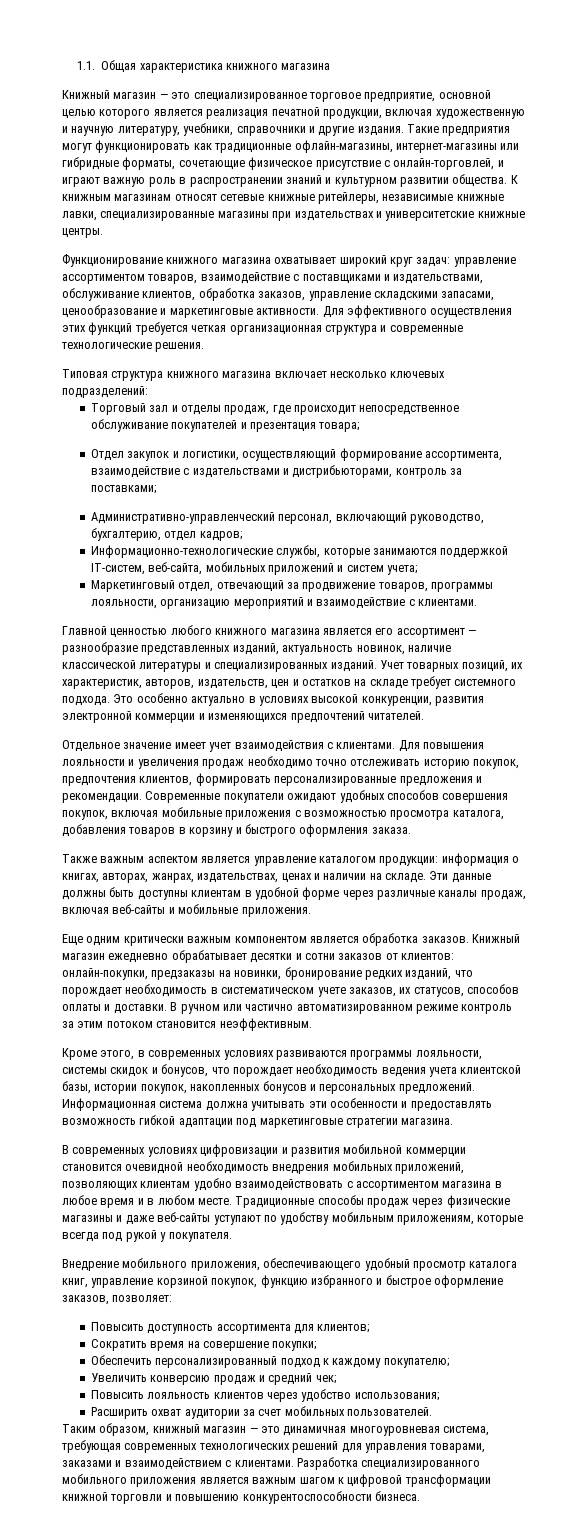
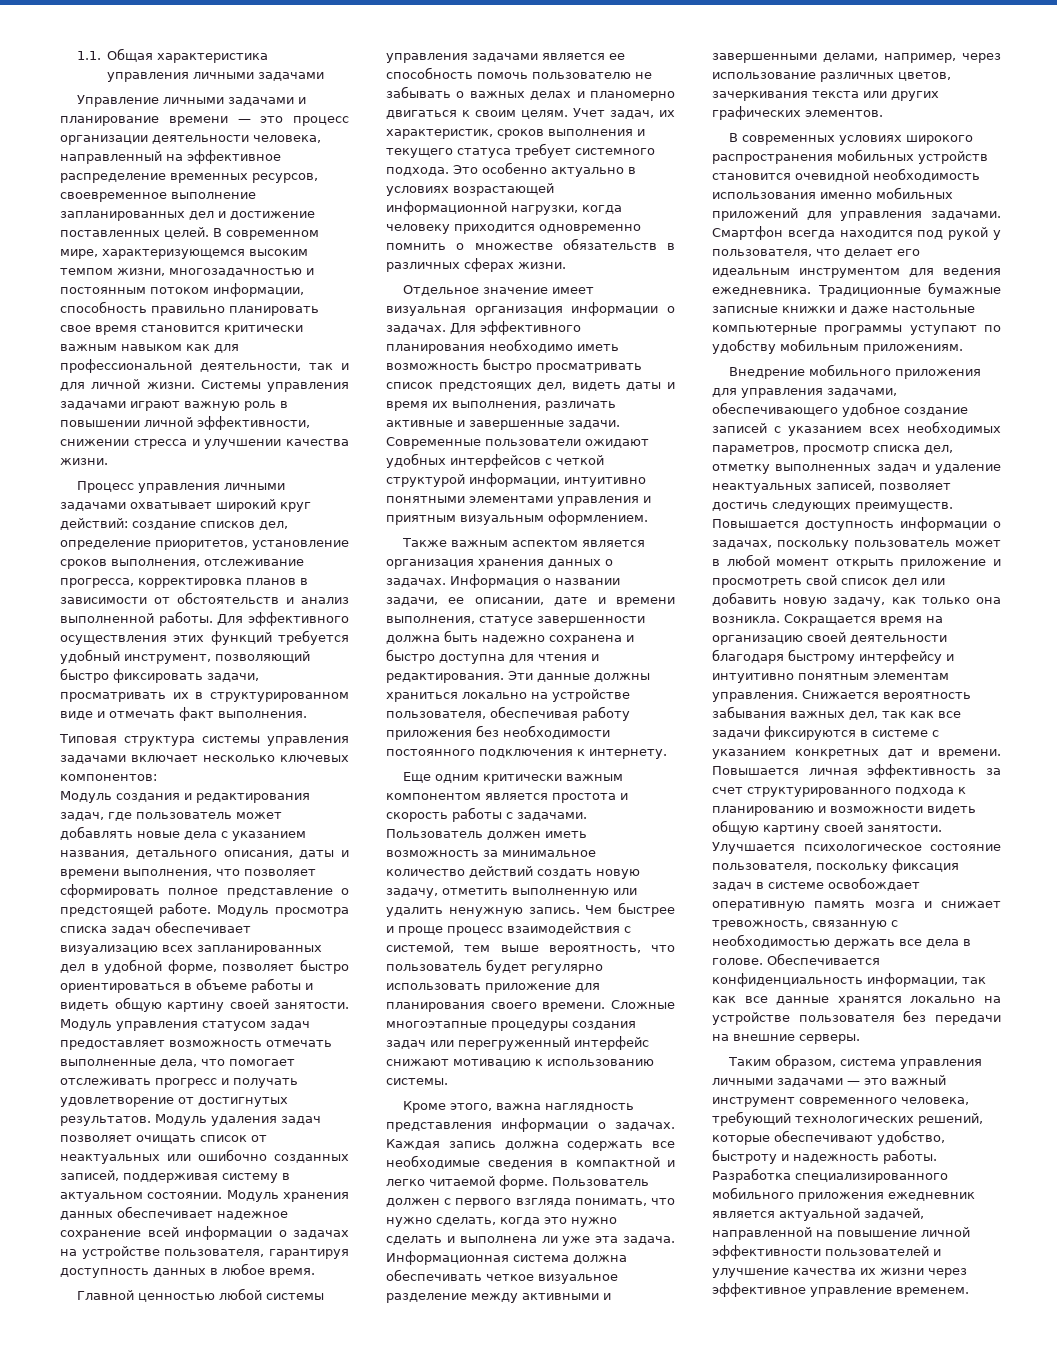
[226,63,331,70] [62,90,491,102] [62,107,525,119] [62,123,511,136] [62,140,520,153] [62,157,504,170] [62,174,518,187] [62,192,504,204] [62,211,525,221] [62,228,103,238] [62,254,516,267] [62,272,484,284] [62,288,495,301] [62,305,320,318] книжного магазина // Книжный магазин — это специализированное торговое предприятие, основной целью которого является реализация печатной продукции, включая художественную и научную литературу, учебники, справочники и другие издания. Такие предприятия могут функционировать как традиционные офлайн-магазины, интернет-магазины или гибридные форматы, сочетающие физическое присутствие с онлайн-торговлей, и играют важную роль в распространении знаний и культурном развитии общества. К книжным магазинам относят сетевые книжные ритейлеры, независимые книжные лавки, специализированные магазины при издательствах и университетские книжные центры. // Функционирование книжного магазина охватывает широкий круг задач: управление ассортиментом товаров, взаимодействие с поставщиками и издательствами, обслуживание клиентов, обработка заказов, управление складскими запасами, ценообразование и маркетинговые активности. -> [106,72,324,82] [76,95,306,107] [60,116,349,126] [60,135,321,145] [60,150,281,164] [60,173,318,183] [60,192,256,202] [60,211,315,221] [60,227,319,240] [60,249,308,259] [60,268,314,277] [60,283,304,297] [60,301,319,316] [60,325,303,335] [60,344,239,353] [60,359,349,373] [60,379,349,392] [60,401,288,411] [60,416,310,430] [60,439,349,449] [60,458,108,465] [76,481,285,493] [60,499,311,512] [60,518,288,530] [60,540,349,550] [60,559,304,569] [60,578,308,588] [60,592,349,604] [60,611,213,626] управления личными задачами // Управление личными задачами и планирование времени — это процесс организации деятельности человека, направленный на эффективное распределение временных ресурсов, своевременное выполнение запланированных дел и достижение поставленных целей. В современном мире, характеризующемся высоким темпом жизни, многозадачностью и постоянным потоком информации, способность правильно планировать свое время становится критически важным навыком как для профессиональной деятельности, так и для личной жизни. Системы управления задачами играют важную роль в повышении личной эффективности, снижении стресса и улучшении качества жизни. // Процесс управления личными задачами охватывает широкий круг действий: создание списков дел, определение приоритетов, установление сроков выполнения, отслеживание прогресса, корректировка планов в зависимости от обстоятельств и анализ выполненной работы.
[191,325,463,335] [62,342,205,352] [62,369,446,381] [62,386,148,398] [90,403,460,415] [90,419,360,432] [90,448,503,461] [90,465,463,478] [90,485,156,494] [90,512,484,524] [90,528,242,541] [90,545,509,558] [90,562,418,575] [90,580,494,592] [90,597,478,609] [62,625,476,638] [62,642,451,655] [62,660,523,672] [62,679,408,689] четкая организационная структура и современные технологические решения. // Типовая структура книжного магазина включает несколько ключевых подразделений: // Торговый зал и отделы продаж, где происходит непосредственное обслуживание покупателей и презентация товара; // Отдел закупок и логистики, осуществляющий формирование ассортимента, взаимодействие с издательствами и дистрибьюторами, контроль за поставками; // Административно-управленческий персонал, включающий руководство, бухгалтерию, отдел кадров; // Информационно-технологические службы, которые занимаются поддержкой IT-систем, веб-сайта, мобильных приложений и систем учета; // Маркетинговый отдел, отвечающий за продвижение товаров, программы лояльности, организацию мероприятий и взаимодействие с клиентами. // Главной ценностью любого книжного магазина является его ассортимент — разнообразие представленных изданий, актуальность новинок, наличие классической литературы и специализированных изданий. Учет товарных позиций, их характеристик, авторов, издательств, цен и остатков на складе -> [60,649,310,664] [60,668,259,683] [60,692,349,702] [60,707,307,721] [59,734,349,746] [60,755,349,764] [60,774,157,781] [60,791,310,803] [60,812,282,821] [60,826,306,841] [60,850,349,859] [60,869,316,879] [60,884,349,898] [60,902,349,917] [60,921,251,935] [60,945,322,955] [60,959,349,974] [60,978,313,993] [60,997,349,1012] [60,1019,310,1031] [60,1040,332,1050] [60,1059,295,1068] [60,1078,298,1088] [60,1097,288,1107] [60,1114,321,1126] [60,1135,267,1144] [60,1149,349,1164] [60,1170,290,1183] [60,1190,349,1202] [60,1206,288,1220] [60,1226,349,1240] [60,1246,349,1259] [60,1263,315,1278] [76,1288,324,1302] [386,53,625,63] [386,67,652,79] [386,86,675,101] [386,108,675,119] [386,129,645,139] [386,148,511,158] удобный инструмент, позволяющий быстро фиксировать задачи, просматривать их в структурированном виде и отмечать факт выполнения. // Типовая структура системы управления задачами включает несколько ключевых компонентов: // Модуль создания и редактирования задач, где пользователь может добавлять новые дела с указанием названия, детального описания, даты и времени выполнения, что позволяет сформировать полное представление о предстоящей работе. Модуль просмотра списка задач обеспечивает визуализацию всех запланированных дел в удобной форме, позволяет быстро ориентироваться в объеме работы и видеть общую картину своей занятости. Модуль управления статусом задач предоставляет возможность отмечать выполненные дела, что помогает отслеживать прогресс и получать удовлетворение от достигнутых результатов. Модуль удаления задач позволяет очищать список от неактуальных или ошибочно созданных записей, поддерживая систему в актуальном состоянии. Модуль хранения данных обеспечивает надежное сохранение всей информации о задачах на устройстве пользователя, гарантируя доступность данных в любое время. // Главной ценностью любой системы управления задачами является ее способность помочь пользователю не забывать о важных делах и планомерно двигаться к своим целям. Учет задач, их характеристик, сроков выполнения и текущего статуса
[311,694,484,706] [62,711,424,723] [62,740,484,752] [62,756,519,769] [62,773,482,786] [62,790,509,803] [62,807,504,820] [62,824,411,837] [62,853,519,866] [62,871,491,883] [62,887,526,900] [62,904,311,917] высокой конкуренции, развития электронной коммерции и изменяющихся предпочтений читателей. // Отдельное значение имеет учет взаимодействия с клиентами. Для повышения лояльности и увеличения продаж необходимо точно отслеживать историю покупок, предпочтения клиентов, формировать персонализированные предложения и рекомендации. Современные покупатели ожидают удобных способов совершения покупок, включая мобильные приложения с возможностью просмотра каталога, добавления товаров в корзину и быстрого оформления заказа. // Также важным аспектом является управление каталогом продукции: информация о книгах, авторах, жанрах, издательствах, ценах и наличии на складе. Эти данные должны быть доступны клиентам в удобной форме через различные каналы продаж, включая веб-сайты и мобильные приложения. -> [453,183,554,196] [386,201,622,215] [386,224,641,234] [386,238,675,250] [386,258,566,272] [402,285,594,296] [386,302,675,316] [386,321,581,335] [386,339,619,354] [386,358,642,373] [386,382,675,392] [386,401,616,411] [386,420,620,430] [386,437,649,449] [386,453,604,468] [386,473,646,487] [386,496,651,506] [386,511,648,525] [401,538,645,547] [386,559,613,569] [386,574,620,588] [386,597,675,607] [386,616,645,626] [386,630,634,645] [386,649,599,664] [386,671,650,683] [386,689,630,702] [386,706,630,721] [386,725,610,740] [386,749,667,759] возрастающей информационной нагрузки, когда человеку приходится одновременно помнить о множестве обязательств в различных сферах жизни. // Отдельное значение имеет визуальная организация информации о задачах. Для эффективного планирования необходимо иметь возможность быстро просматривать список предстоящих дел, видеть даты и время их выполнения, различать активные и завершенные задачи. Современные пользователи ожидают удобных интерфейсов с четкой структурой информации, интуитивно понятными элементами управления и приятным визуальным оформлением. // Также важным аспектом является организация хранения данных о задачах. Информация о названии задачи, ее описании, дате и времени выполнения, статусе завершенности должна быть надежно сохранена и быстро доступна для чтения и редактирования. Эти данные должны храниться локально на устройстве пользователя, обеспечивая работу приложения без необходимости постоянного подключения к интернету.
[362,933,520,946] [62,950,454,963] [62,967,473,980] [62,984,519,997] [62,1002,513,1014] [62,1018,312,1031] [62,1048,482,1060] [62,1064,522,1077] [62,1081,475,1094] [62,1098,492,1111] [62,1115,454,1128] [62,1144,466,1157] [62,1161,464,1174] [62,1178,502,1191] [62,1195,510,1208] [62,1212,524,1225] [62,1230,232,1242] [62,1258,518,1271] [62,1275,503,1288] [62,1295,173,1305] [90,1322,370,1334] [90,1339,317,1351] [90,1355,449,1368] [90,1373,336,1385] [90,1389,439,1402] [90,1406,433,1419] [62,1423,489,1436] [62,1440,486,1453] [62,1457,481,1470] [62,1474,491,1487] [62,1491,420,1504] обработка заказов. Книжный магазин ежедневно обрабатывает десятки и сотни заказов от клиентов: онлайн-покупки, предзаказы на новинки, бронирование редких изданий, что порождает необходимость в систематическом учете заказов, их статусов, способов оплаты и доставки. В ручном или частично автоматизированном режиме контроль за этим потоком становится неэффективным. // Кроме этого, в современных условиях развиваются программы лояльности, системы скидок и бонусов, что порождает необходимость ведения учета клиентской базы, истории покупок, накопленных бонусов и персональных предложений. Информационная система должна учитывать эти особенности и предоставлять возможность гибкой адаптации под маркетинговые стратегии магазина. // В современных условиях цифровизации и развития мобильной коммерции становится очевидной необходимость внедрения мобильных приложений, позволяющих клиентам удобно взаимодействовать с ассортиментом магазина в любое время и в любом месте. Традиционные способы продаж через физические магазины и даже веб-сайты уступают по удобству мобильным приложениям, которые всегда под рукой у покупателя. // Внедрение мобильного приложения, обеспечивающего удобный просмотр каталога книг, управление корзиной покупок, функцию избранного и быстрое оформление заказов, позволяет: // Повысить доступность ассортимента для клиентов; // Сократить время на совершение покупки; // Обеспечить персонализированный подход к каждому покупателю; // Увеличить конверсию продаж и средний чек; // Повысить лояльность клиентов через удобство использования; // Расширить охват аудитории за счет мобильных пользователей. // Таким образом, книжный магазин — это динамичная многоуровневая система, требующая современных технологических решений для управления товарами, заказами и взаимодействием с клиентами. Разработка специализированного мобильного приложения является важным шагом к цифровой трансформации книжной торговли и повышению конкурентоспособности бизнеса. -> [552,793,628,803] [386,807,587,822] [386,829,587,840] [386,850,596,857] [386,866,640,879] [386,888,637,898] [386,902,675,917] [386,923,631,936] [386,942,675,955] [386,959,603,974] [386,983,600,993] [386,1000,675,1012] [386,1021,636,1031] [386,1036,649,1050] [386,1059,654,1068] [386,1078,448,1085] [402,1101,634,1113] [386,1118,675,1132] [386,1139,675,1151] [386,1155,675,1169] [386,1175,649,1189] [386,1198,675,1208] [386,1217,617,1227] [386,1236,675,1246] [386,1251,627,1265] [386,1269,618,1284] [386,1293,611,1303] [712,53,1001,63] [712,72,951,82] [712,91,939,101] [712,106,883,120] [728,133,973,145] [712,149,988,164] [712,168,980,182] [712,187,953,199] [712,208,1001,221] [712,226,1001,240] [712,249,920,258] [712,268,1001,278] [712,282,1001,297] [712,306,975,315] [712,325,1001,335] [712,339,963,354] [728,364,981,379] [712,388,897,398] [712,402,968,417] [712,421,1001,436] [712,445,953,455] [712,464,1001,474] [712,480,951,493] [712,502,953,512] [712,517,1001,531] [712,540,1001,550] [712,554,1001,569] [712,575,945,588] [712,592,1001,607] [712,614,943,626] [712,632,947,645] [712,649,954,664] [712,673,949,683] [712,690,971,702] [712,706,961,720] [712,726,939,740] [712,749,1001,759] [712,764,1001,778] [712,787,966,797] [712,806,976,816] [712,820,942,835] [712,842,1001,854] [712,859,959,873] [712,877,920,891] [712,901,1001,911] [712,920,898,930] [712,934,971,949] [712,953,880,965] [712,973,986,987] [712,996,1001,1006] [712,1010,1001,1025] [712,1034,860,1044] [727,1054,982,1069] [712,1075,946,1087] [712,1097,969,1107] [712,1111,983,1126] [712,1130,945,1145] [712,1149,937,1164] [712,1168,948,1183] [712,1187,975,1202] [712,1208,924,1221] [712,1227,970,1240] [712,1245,941,1259] [712,1268,967,1278] [712,1283,969,1297] простота и скорость работы с задачами. Пользователь должен иметь возможность за минимальное количество действий создать новую задачу, отметить выполненную или удалить ненужную запись. Чем быстрее и проще процесс взаимодействия с системой, тем выше вероятность, что пользователь будет регулярно использовать приложение для планирования своего времени. Сложные многоэтапные процедуры создания задач или перегруженный интерфейс снижают мотивацию к использованию системы. // Кроме этого, важна наглядность представления информации о задачах. Каждая запись должна содержать все необходимые сведения в компактной и легко читаемой форме. Пользователь должен с первого взгляда понимать, что нужно сделать, когда это нужно сделать и выполнена ли уже эта задача. Информационная система должна обеспечивать четкое визуальное разделение между активными и завершенными делами, например, через использование различных цветов, зачеркивания текста или других графических элементов. // В современных условиях широкого распространения мобильных устройств становится очевидной необходимость использования именно мобильных приложений для управления задачами. Смартфон всегда находится под рукой у пользователя, что делает его идеальным инструментом для ведения ежедневника. Традиционные бумажные записные книжки и даже настольные компьютерные программы уступают по удобству мобильным приложениям. // Внедрение мобильного приложения для управления задачами, обеспечивающего удобное создание записей с указанием всех необходимых параметров, просмотр списка дел, отметку выполненных задач и удаление неактуальных записей, позволяет достичь следующих преимуществ. Повышается доступность информации о задачах, поскольку пользователь может в любой момент открыть приложение и просмотреть свой список дел или добавить новую задачу, как только она возникла. Сокращается время на организацию своей деятельности благодаря быстрому интерфейсу и интуитивно понятным элементам управления. Снижается вероятность забывания важных дел, так как все задачи фиксируются в системе с указанием конкретных дат и времени. Повышается личная эффективность за счет структурированного подхода к планированию и возможности видеть общую картину своей занятости. Улучшается психологическое состояние пользователя, поскольку фиксация задач в системе освобождает оперативную память мозга и снижает тревожность, связанную с необходимостью держать все дела в голове. Обеспечивается конфиденциальность информации, так как все данные хранятся локально на устройстве пользователя без передачи на внешние серверы. // Таким образом, система управления личными задачами — это важный инструмент современного человека, требующий технологических решений, которые обеспечивают удобство, быстроту и надежность работы. Разработка специализированного мобильного приложения ежедневник является актуальной задачей, направленной на повышение личной эффективности пользователей и улучшение качества их жизни через эффективное управление временем.

